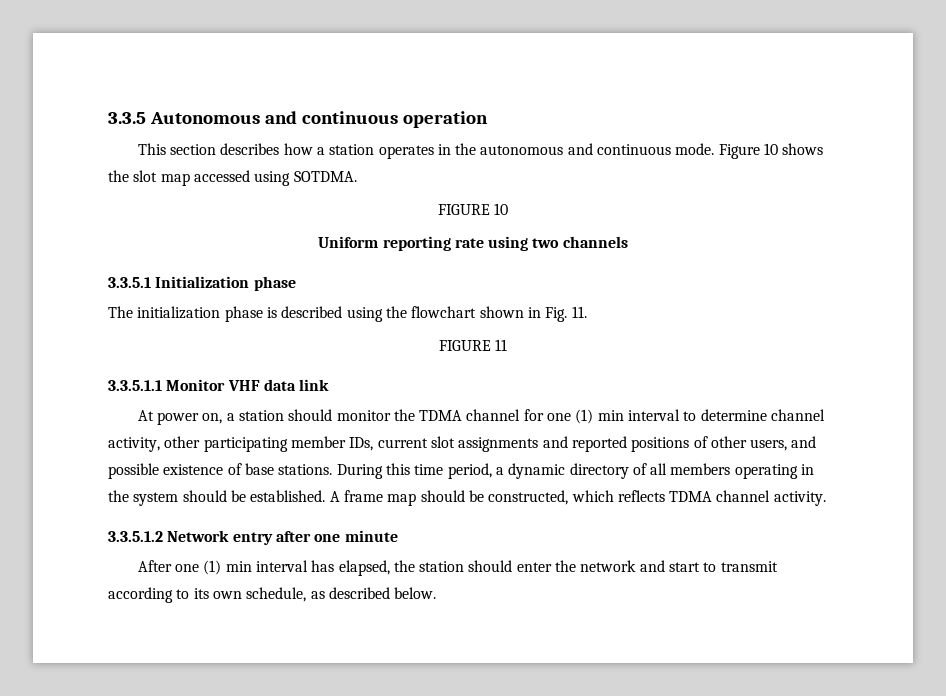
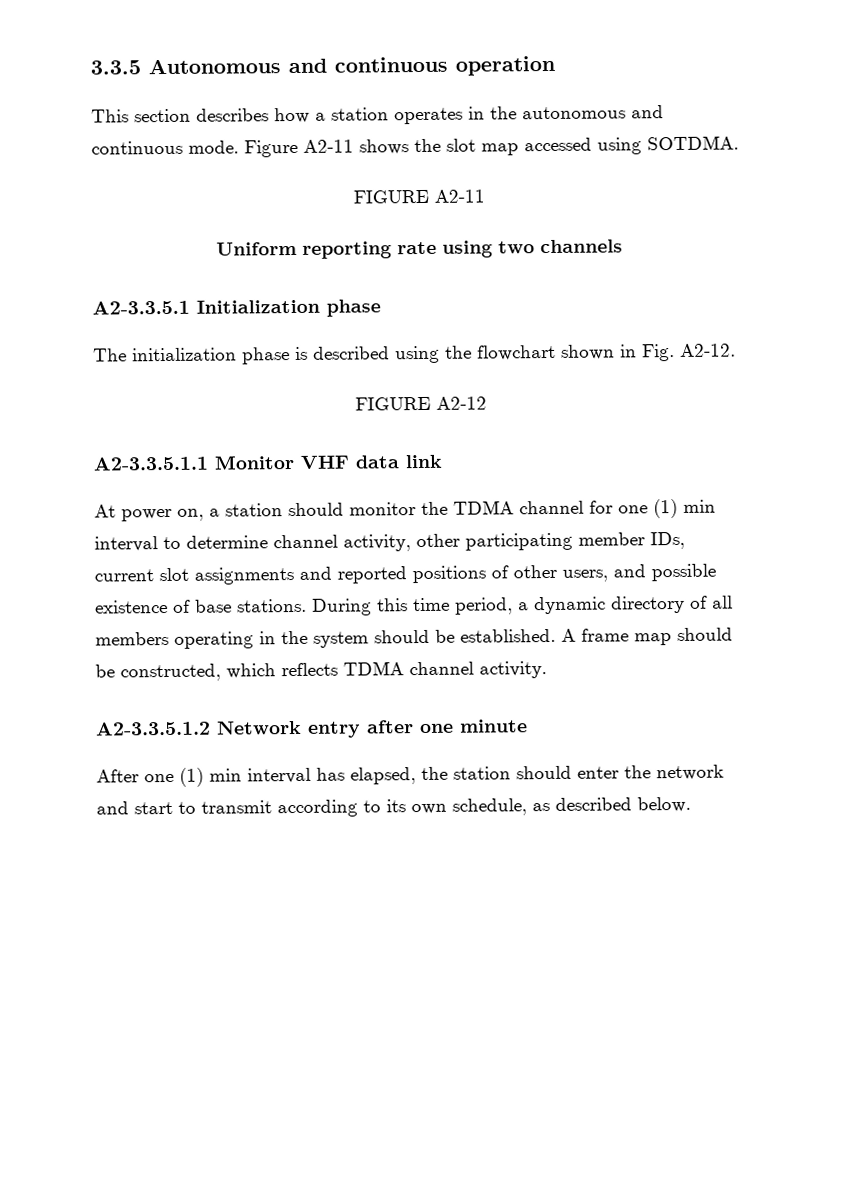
[764,143,779,155] 10 -> [303,139,354,153] A2-11
[494,203,509,215] 10 -> [433,189,485,203] A2-11
[108,277,151,288] 3.3.5.1 -> [92,300,190,315] A2-3.3.5.1
[571,306,587,318] [438,339,508,351] [108,380,162,391] 11. // FIGURE 11 // 3.3.5.1.1 -> [680,343,736,357] [354,396,487,411] [93,456,209,471] A2-12. // FIGURE A2-12 // A2-3.3.5.1.1
[108,531,163,542] 3.3.5.1.2 -> [96,721,211,736] A2-3.3.5.1.2

